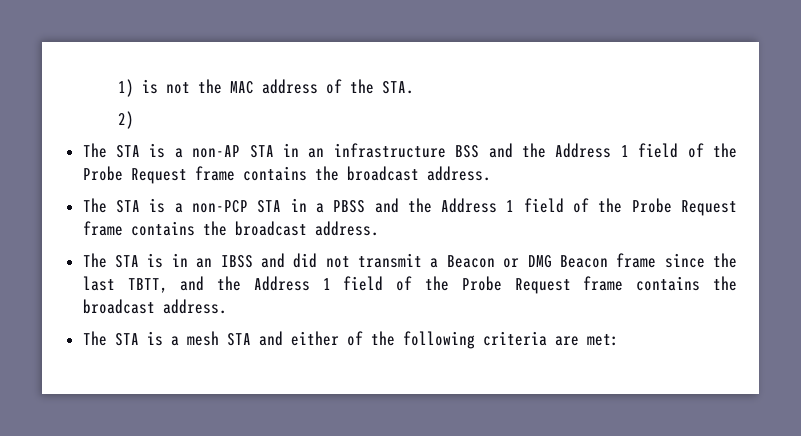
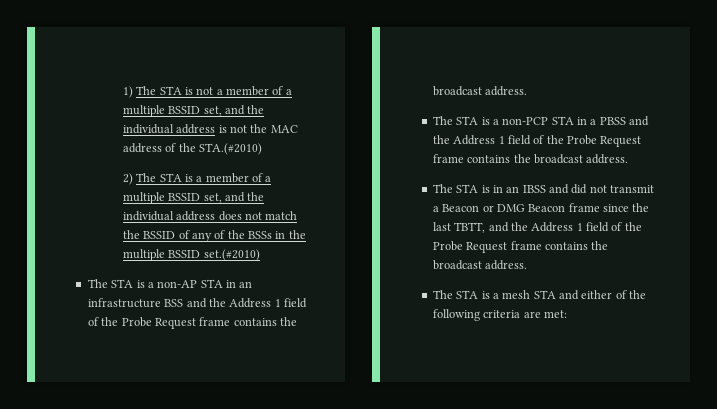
(134, 88) none -> [136,86,292,96] [122,105,265,117] [122,124,216,134] The STA is not a member of a multiple BSSID set, and the individual address
[381,81,414,94] STA. -> [198,143,262,155] STA.(#2010)
(134, 120) none -> [136,173,272,183] [122,192,265,204] [122,211,298,221] [122,230,306,242] [122,249,260,261] The STA is a member of a multiple BSSID set, and the individual address does not match the BSSID of any of the BSSs in the multiple BSSID set.(#2010)

